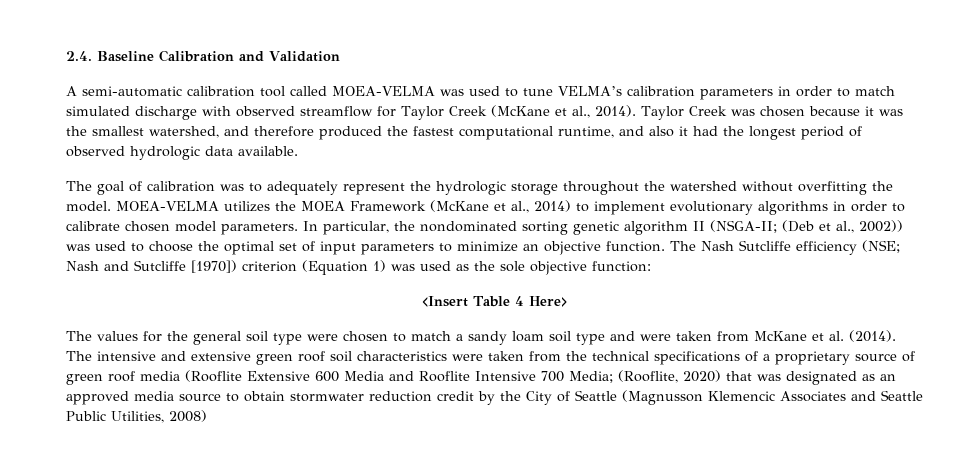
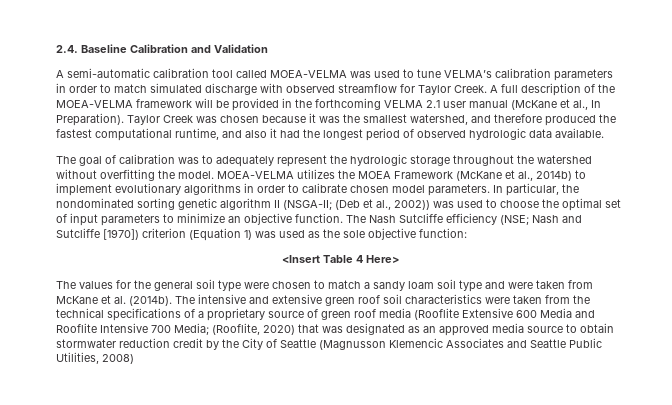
[448,105,636,118] Creek (McKane et al., 2014). -> [454,83,615,96] [56,98,601,111] [56,113,124,126] Creek. A full description of the MOEA-VELMA framework will be provided in the forthcoming VELMA 2.1 user manual (McKane et al., In Preparation).
[534,200,571,212] 2014) -> [536,171,572,181] 2014b)
[849,330,896,342] (2014). -> [129,296,172,306] (2014b).

